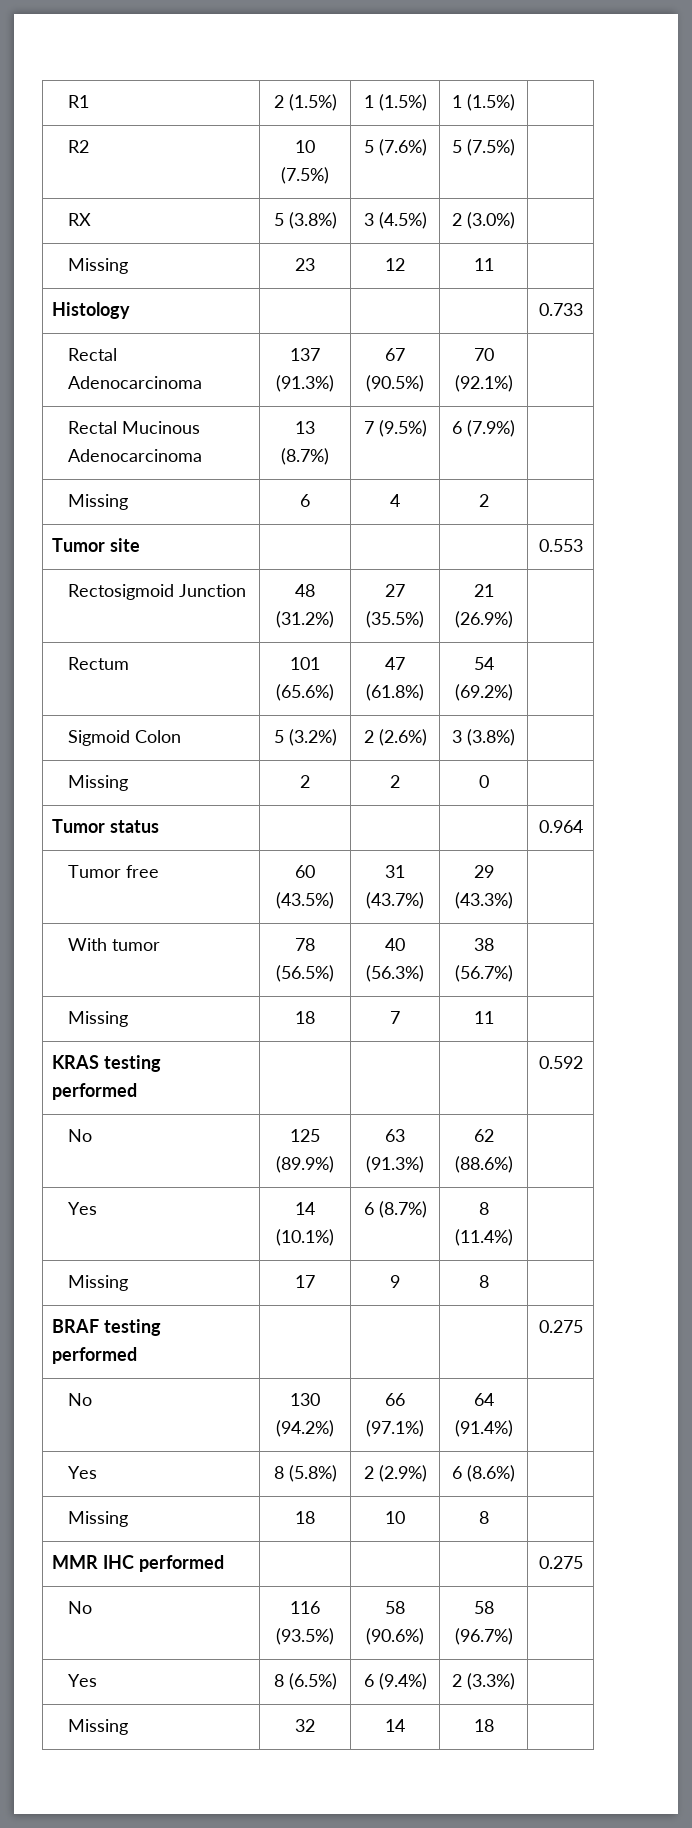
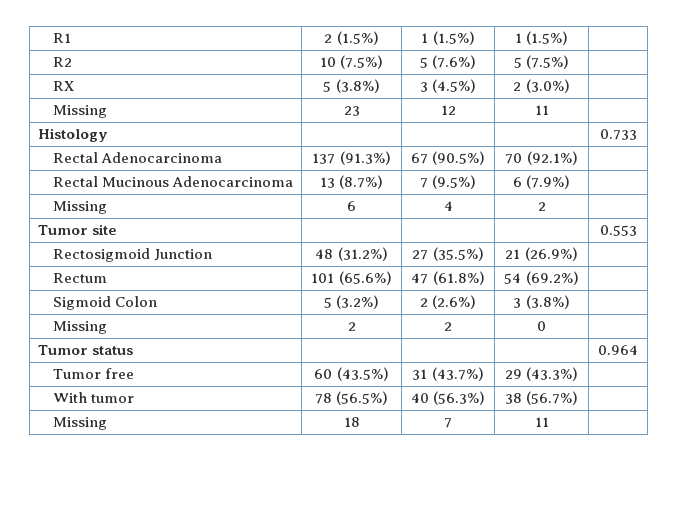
[52,1055,162,1072] [52,1083,138,1100] [538,1056,583,1069] [67,1129,92,1142] [290,1129,320,1142] [276,1156,334,1173] [385,1129,405,1142] [366,1156,424,1173] [473,1129,494,1142] [454,1156,513,1173] [67,1202,97,1215] [295,1202,315,1215] [276,1229,334,1246] [363,1201,427,1218] [478,1202,489,1215] [454,1229,513,1246] [67,1275,128,1291] [295,1275,315,1288] [390,1275,400,1288] [478,1275,489,1288] [52,1319,162,1336] [52,1347,138,1364] [538,1320,583,1333] [67,1393,92,1406] [290,1393,320,1406] [276,1420,334,1437] [385,1393,405,1406] [366,1420,424,1437] [473,1393,494,1406] [454,1420,513,1437] [67,1466,97,1479] [273,1465,337,1482] [363,1465,427,1482] [452,1465,515,1482] [67,1511,128,1527] [295,1511,315,1524] [385,1511,405,1524] [478,1511,489,1524] [52,1555,225,1572] [538,1556,583,1569] [67,1601,92,1614] [290,1601,320,1614] [276,1628,334,1645] [385,1601,405,1614] [366,1628,424,1645] [473,1601,494,1614] [454,1628,513,1645] [67,1674,97,1687] [273,1673,337,1690] [363,1673,427,1690] [452,1673,515,1690] [67,1719,128,1735] [295,1719,315,1732] [385,1719,405,1732] [473,1719,494,1732] // KRAS testing performed | | | | 0.592 // No | 125 (89.9%) | 63 (91.3%) | 62 (88.6%) | // Yes | 14 (10.1%) | 6 (8.7%) | 8 (11.4%) | // Missing | 17 | 9 | 8 | // BRAF testing performed | | | | 0.275 // No | 130 (94.2%) | 66 (97.1%) | 64 (91.4%) | // Yes | 8 (5.8%) | 2 (2.9%) | 6 (8.6%) | // Missing | 18 | 10 | 8 | // MMR IHC performed | | | | 0.275 // No | 116 (93.5%) | 58 (90.6%) | 58 (96.7%) | // Yes | 8 (6.5%) | 6 (9.4%) | 2 (3.3%) | // Missing | 32 | 14 | 18 | -> (549, 422) none

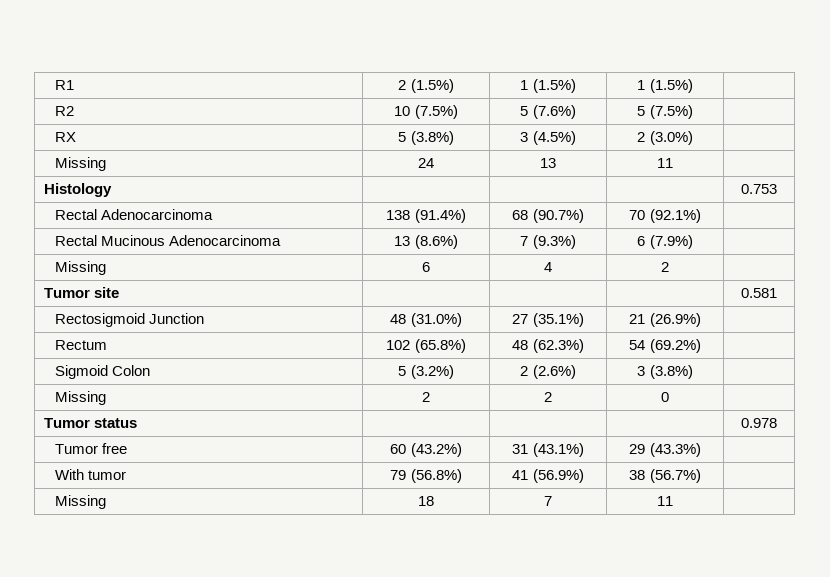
[343,106,360,116] [440,105,456,115] 23 | 12 -> [418,158,434,168] [540,158,556,168] 24 | 13
[599,129,637,140] 0.733 -> [741,184,777,194] 0.753
[312,151,391,165] [410,151,486,165] 137 (91.3%) | 67 (90.5%) -> [386,209,466,223] [512,209,584,223] 138 (91.4%) | 68 (90.7%)
[339,175,384,189] [419,175,477,189] (8.7%) | 7 (9.5%) -> [414,235,458,249] [520,235,576,249] (8.6%) | 7 (9.3%)
[599,225,637,236] 0.553 -> [741,288,777,298] 0.581
[337,247,388,261] (31.2%) -> [410,313,462,327] (31.0%)
[432,247,484,261] (35.5%) -> [532,313,584,327] (35.1%)
[311,271,392,285] [411,271,485,285] 101 (65.6%) | 47 (61.8%) -> [386,339,466,353] [512,339,584,353] 102 (65.8%) | 48 (62.3%)
[598,345,638,355] 0.964 -> [741,418,777,428] 0.978
[336,367,389,381] (43.5%) -> [410,443,462,457] (43.2%)
[431,367,484,381] (43.7%) -> [532,443,584,457] (43.1%)
[314,391,389,405] [410,391,486,405] 78 (56.5%) | 40 (56.3%) -> [390,469,462,483] [512,469,584,483] 79 (56.8%) | 41 (56.9%)

